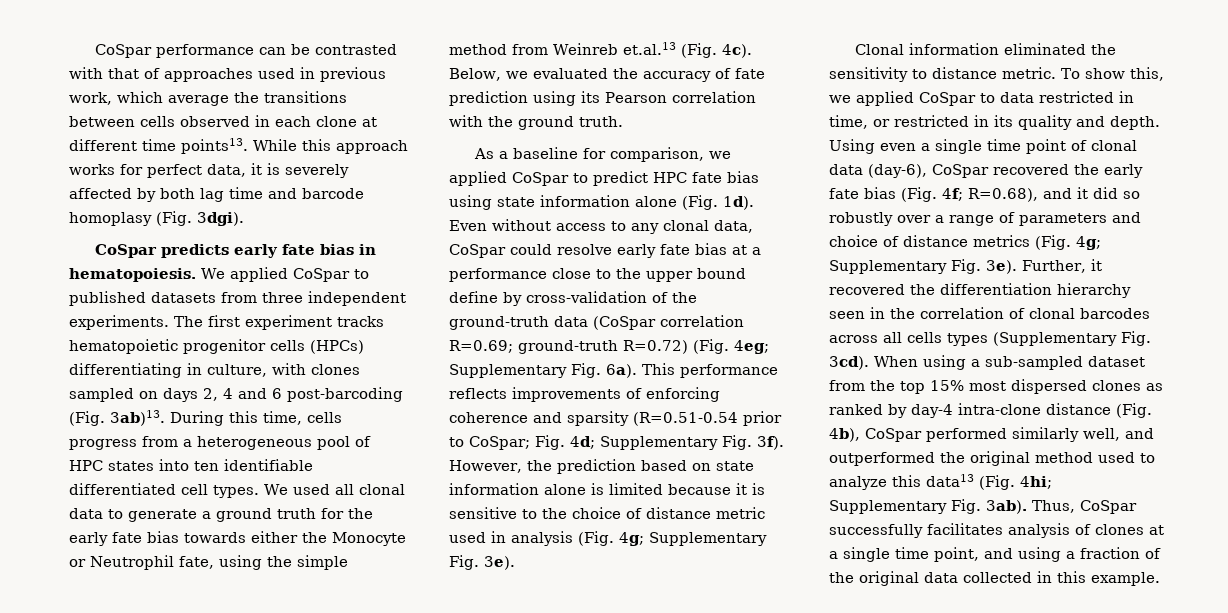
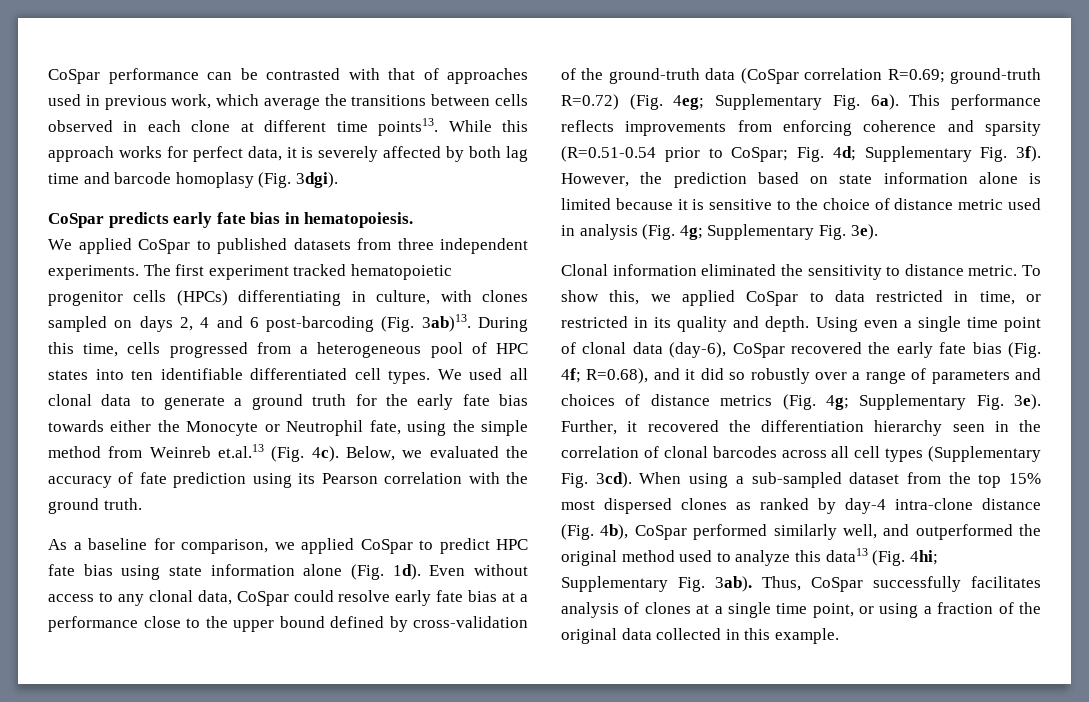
(196, 275) none -> (413, 220) //
[337,316,384,327] tracks -> [293,264,347,276] tracked
[69,439,137,450] progress -> [169,342,248,358] progressed
[449,291,498,303] define -> [330,616,384,628] defined
[626,388,642,399] of -> [737,120,772,132] from
[829,235,878,247] choice -> [561,394,615,406] choices
[907,332,942,343] cells -> [854,446,881,458] cell
[984,548,1013,559] and -> [859,606,875,614] or

